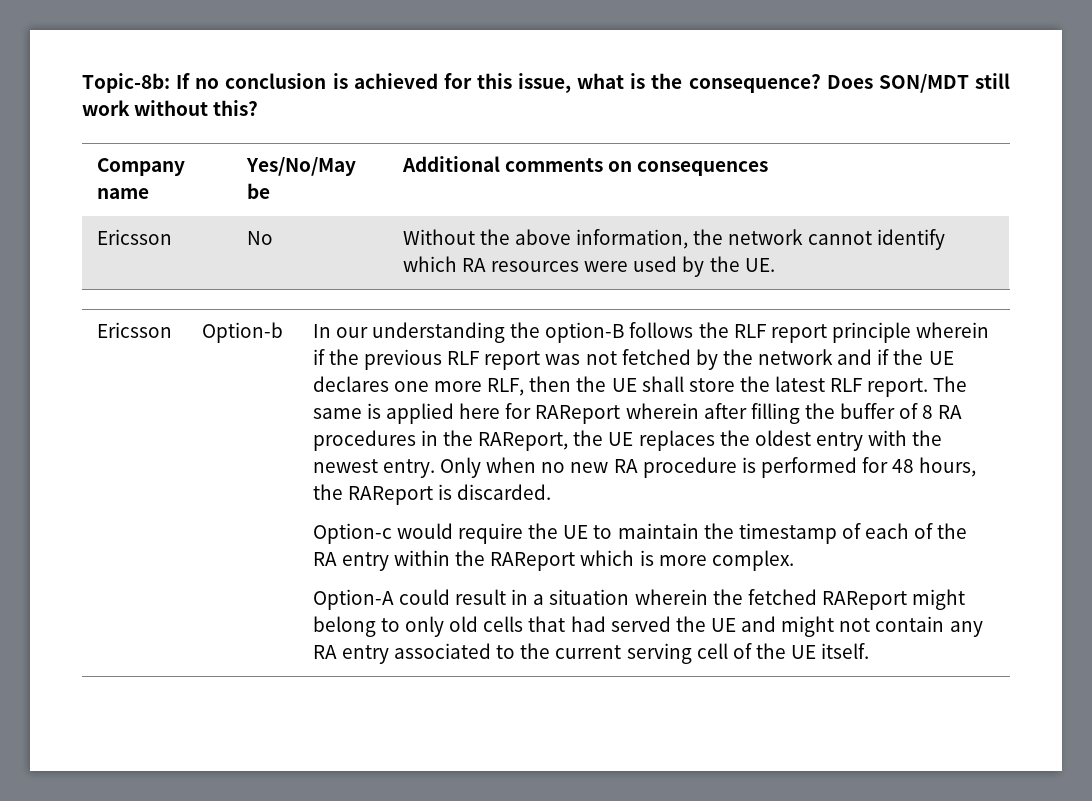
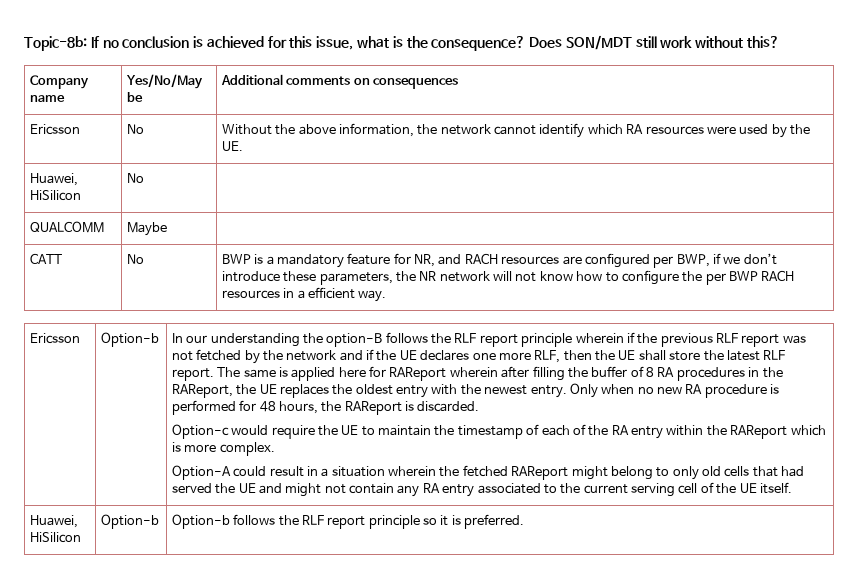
(775, 265) none -> [29,173,78,186] [29,190,81,201] [126,173,144,183] [29,221,104,233] [126,222,167,236] [29,253,62,264] [126,254,144,264] [221,253,777,268] [221,270,795,285] [221,287,387,302] // Huawei, HiSilicon | No | // QUALCOMM | Maybe | // CATT | No | BWP is a mandatory feature for NR, and RACH resources are configured per BWP, if we don’t introduce these parameters, the NR network will not know how to configure the per BWP RACH resources in a efficient way.
(870, 651) none -> [29,515,78,528] [29,532,81,543] [100,514,159,529] [171,514,525,529] // Huawei, HiSilicon | Option-b | Option-b follows the RLF report principle so it is preferred.

